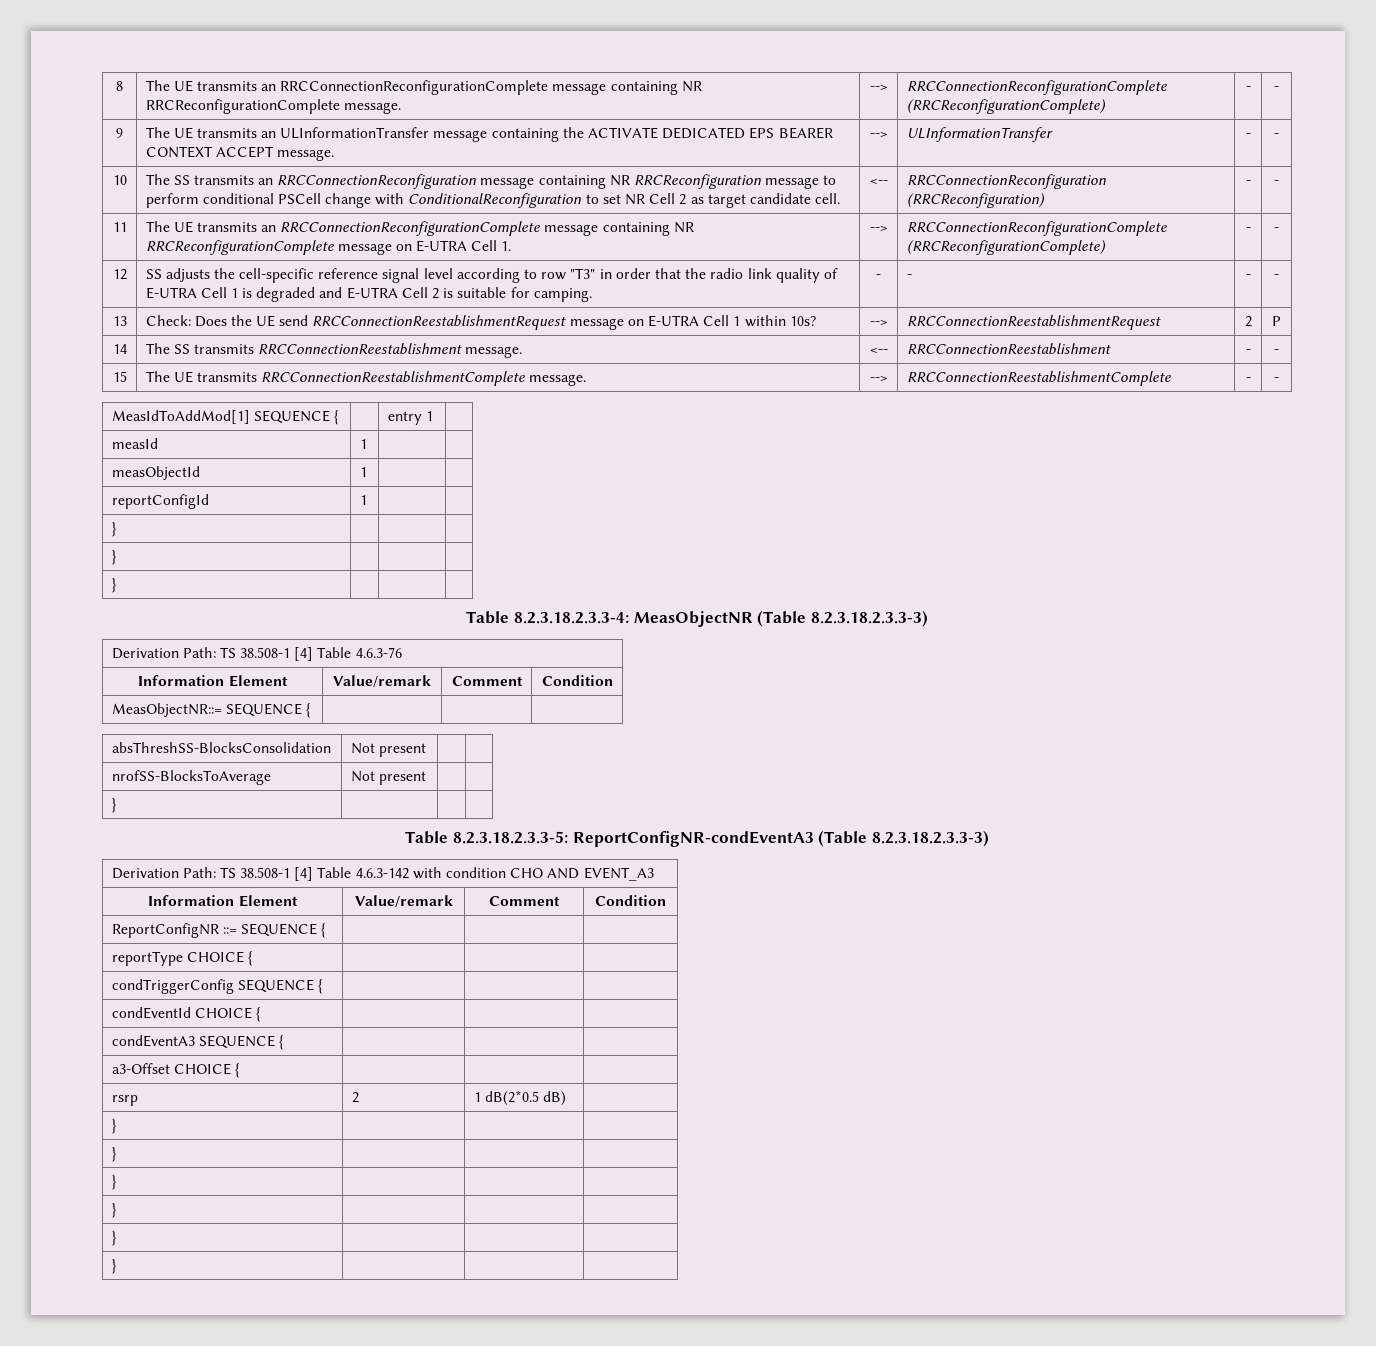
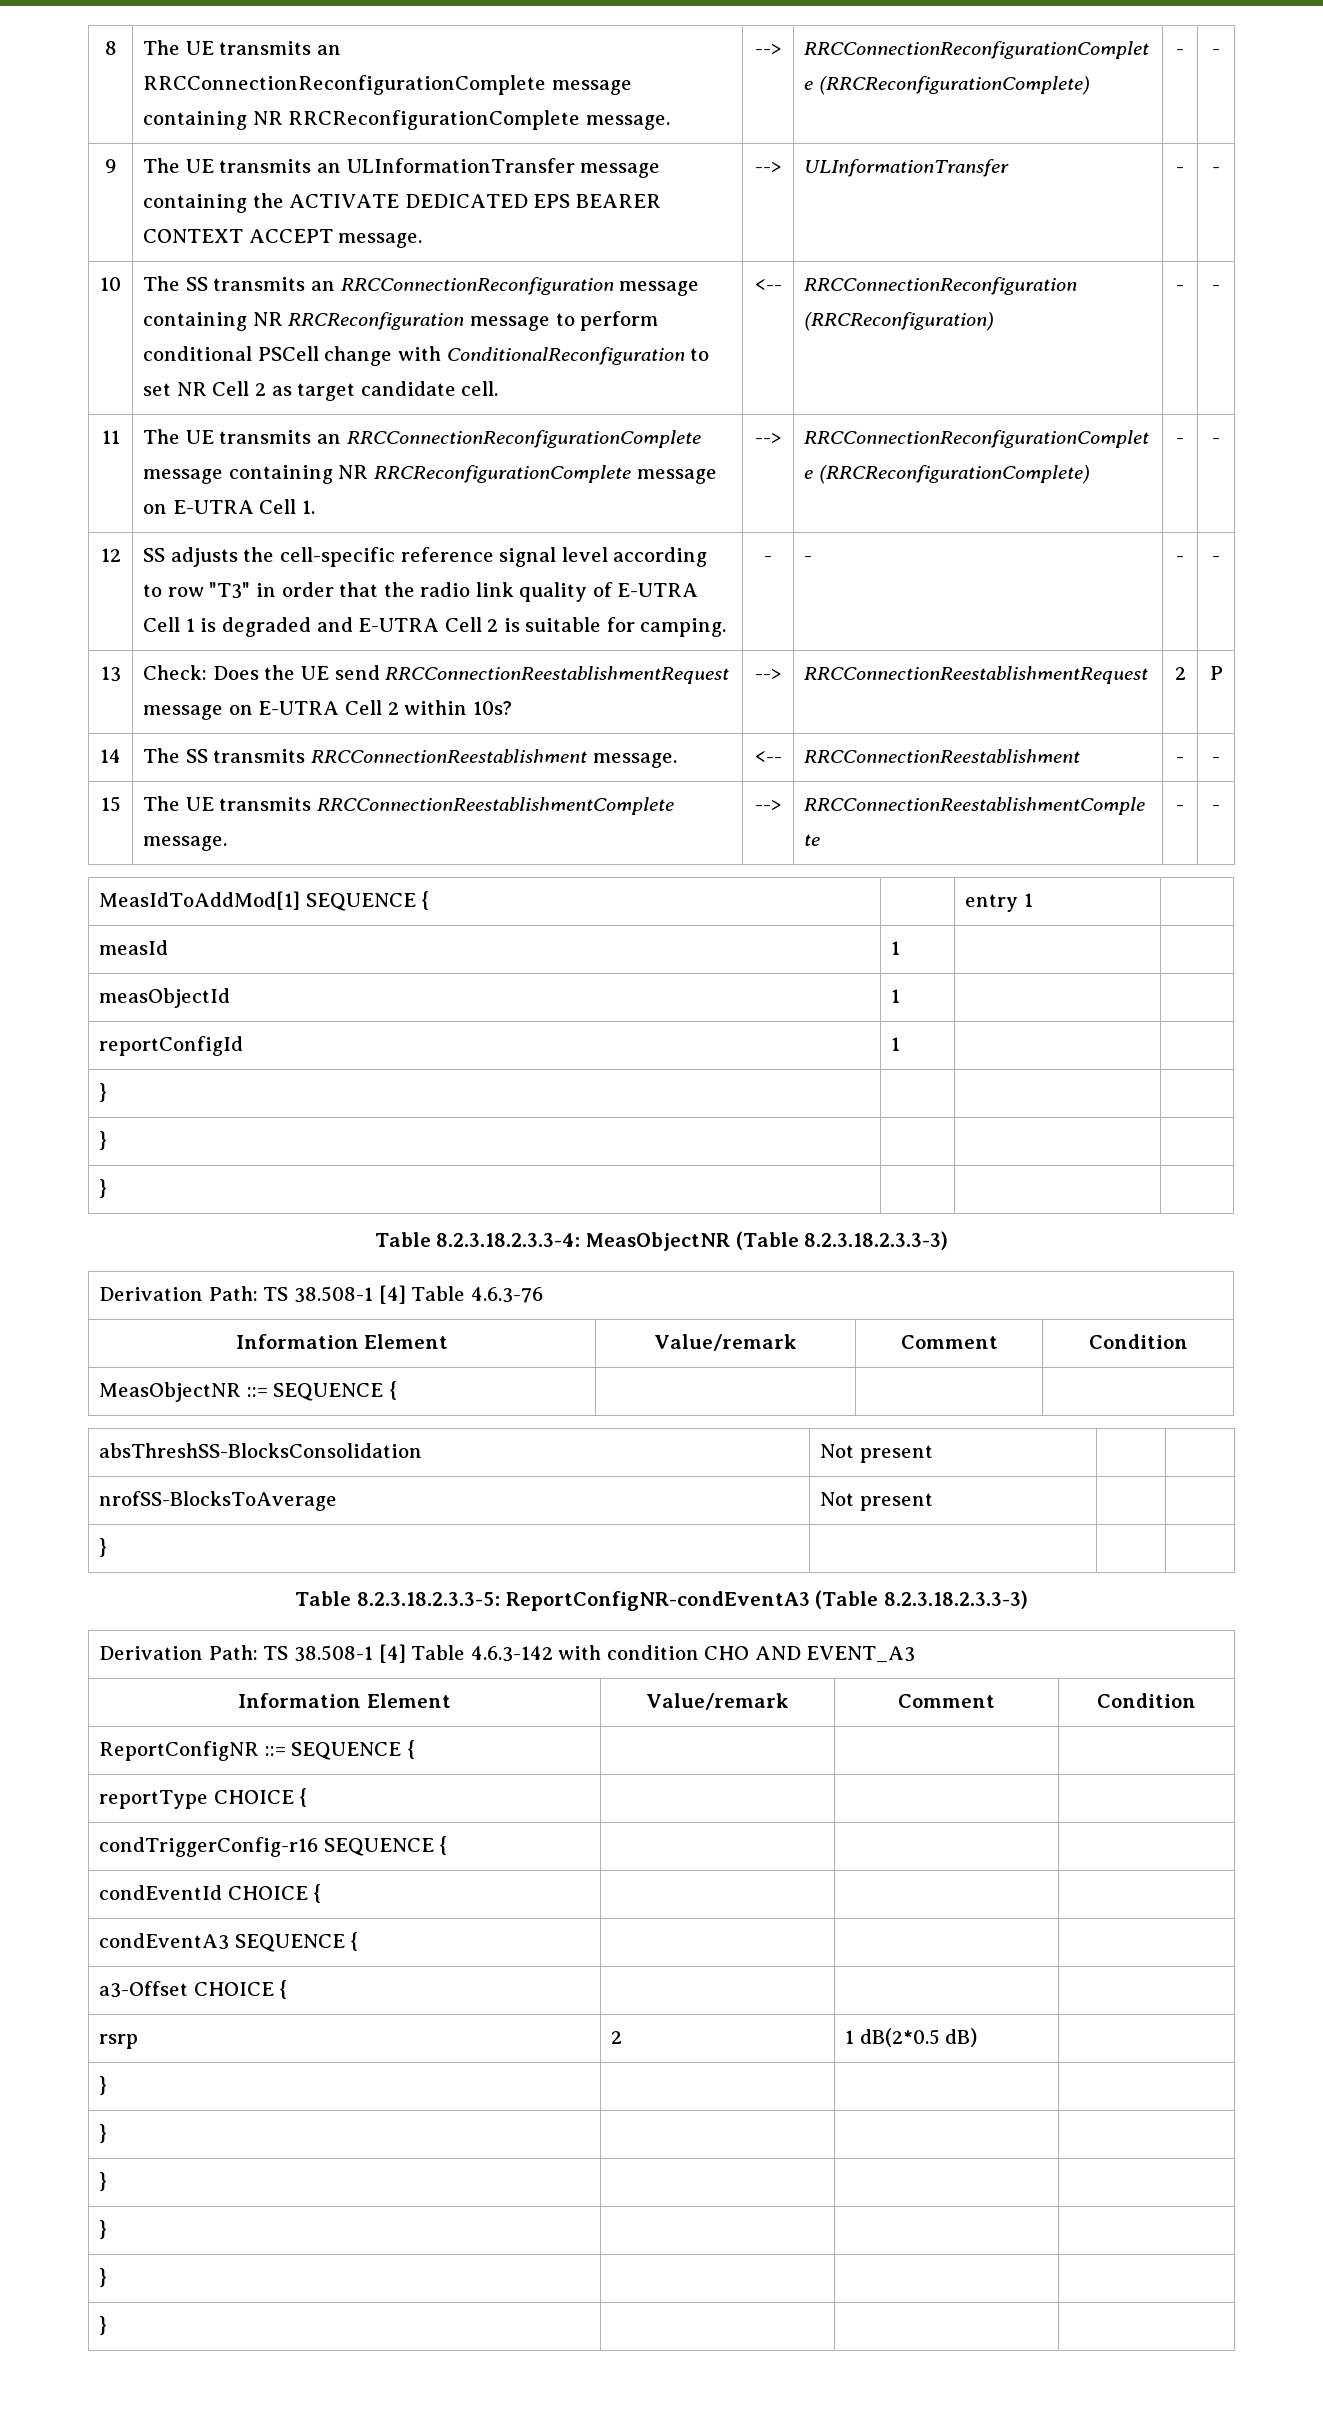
[733,316,741,326] 1 -> [387,702,399,715] 2
[111,703,222,717] MeasObjectNR::= -> [99,1382,268,1402] MeasObjectNR ::=
[111,979,234,994] condTriggerConfig -> [99,1837,319,1857] condTriggerConfig-r16

